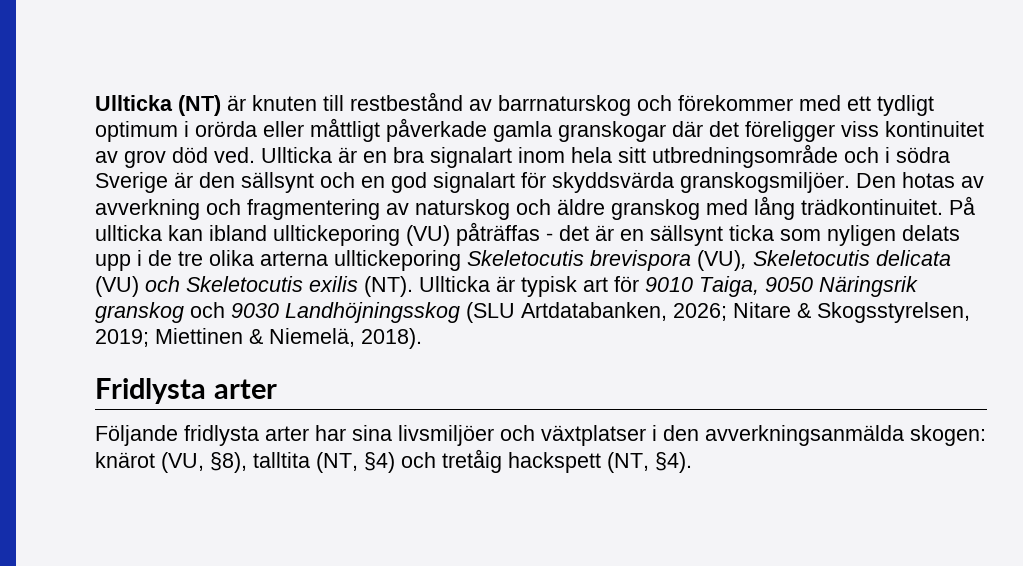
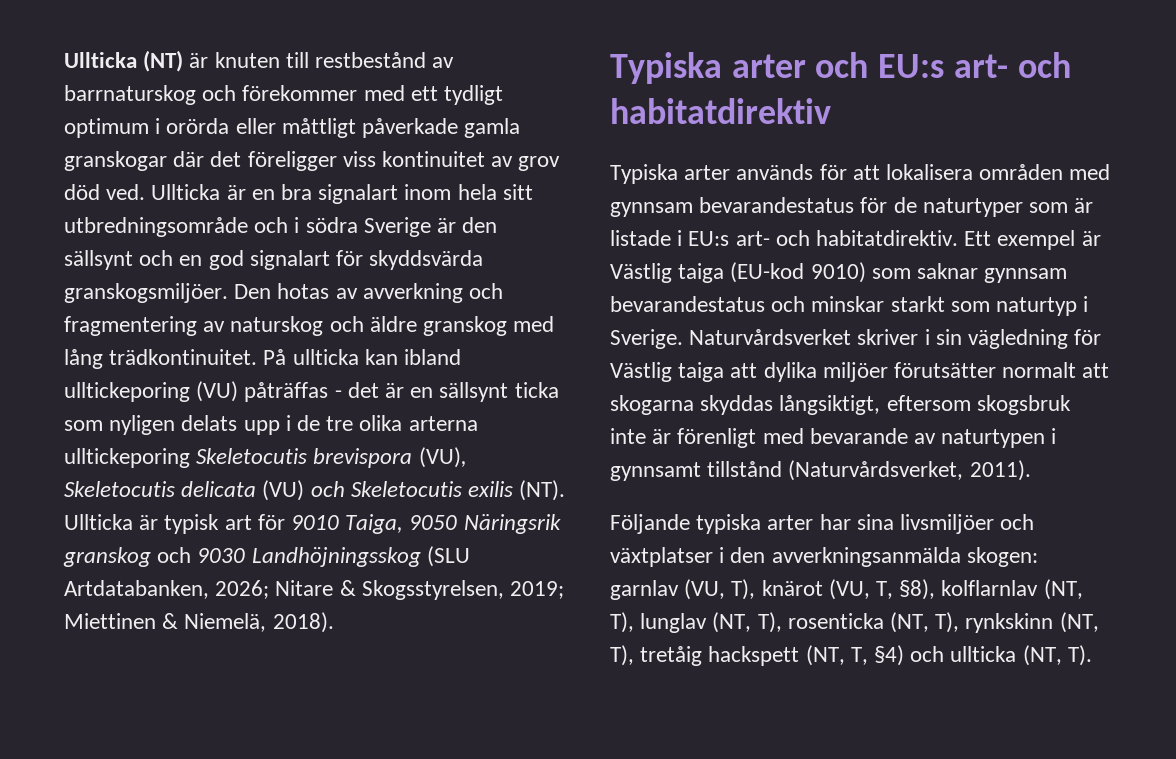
[95,378,277,404] Fridlysta arter -> [610,52,1071,84] [610,98,831,124] [610,164,1111,184] [610,197,1094,217] [610,230,1101,250] [610,262,1068,283] [610,296,1089,316] [610,329,1102,349] [610,362,1110,382] [610,395,1071,415] [610,428,1057,448] [610,460,1031,481] Typiska arter och EU:s art- och habitatdirektiv // Typiska arter används för att lokalisera områden med gynnsam bevarandestatus för de naturtyper som är listade i EU:s art- och habitatdirektiv. Ett exempel är Västlig taiga (EU-kod 9010) som saknar gynnsam bevarandestatus och minskar starkt som naturtyp i Sverige. Naturvårdsverket skriver i sin vägledning för Västlig taiga att dylika miljöer förutsätter normalt att skogarna skyddas långsiktigt, eftersom skogsbruk inte är förenligt med bevarande av naturtypen i gynnsamt tillstånd (Naturvårdsverket, 2011).
[184,425,259,446] fridlysta -> [696,514,762,534] typiska
[95,449,692,473] knärot (VU, §8), talltita (NT, §4) och tretåig hackspett (NT, §4). -> [610,579,1083,600] [610,612,1099,633] [610,645,1092,666] garnlav (VU, T), knärot (VU, T, §8), kolflarnlav (NT, T), lunglav (NT, T), rosenticka (NT, T), rynkskinn (NT, T), tretåig hackspett (NT, T, §4) och ullticka (NT, T).

